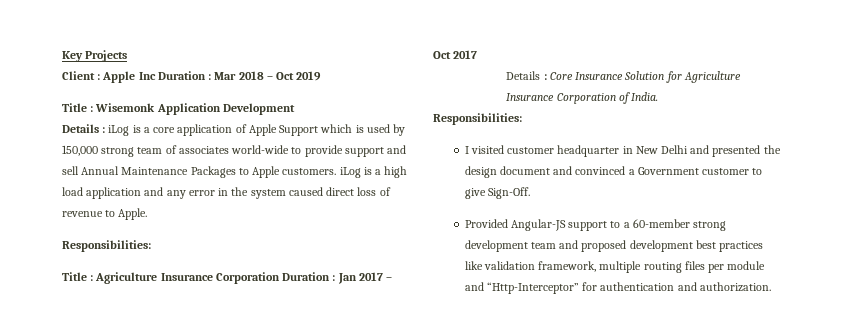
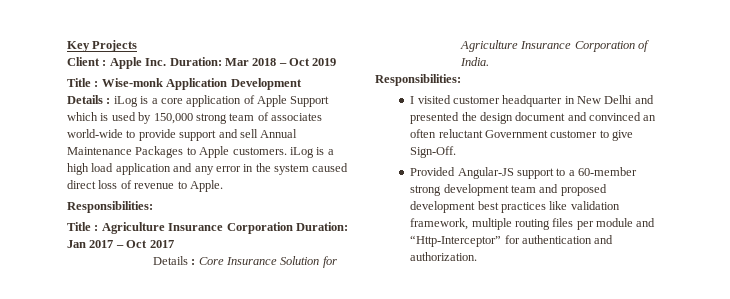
[138,71,212,80] Inc Duration : -> [145,57,222,66] Inc. Duration:
[95,103,156,112] Wisemonk -> [101,78,163,87] Wise-monk
[282,272,336,281] Duration : -> [295,222,348,231] Duration:
[628,169,635,175] a -> [643,115,657,121] [410,129,483,138] an often reluctant

